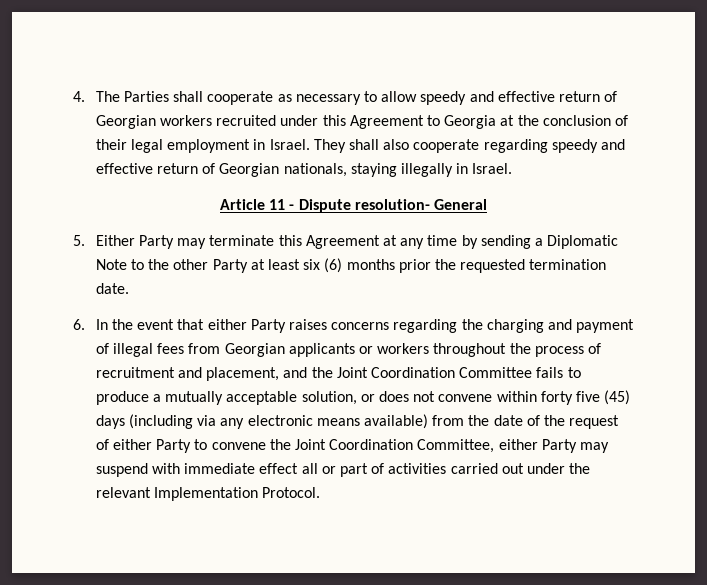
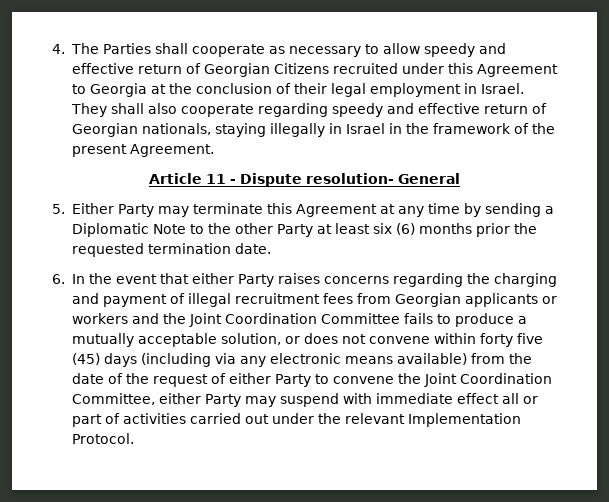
[160,115,213,126] workers -> [273,63,329,74] Citizens
[472,163,513,174] Israel. -> [345,123,555,134] [71,144,214,157] Israel in the framework of the present Agreement.
(154, 350) none -> [234,293,320,304] recruitment
[433,343,601,357] [95,367,280,381] throughout the process of recruitment and placement, -> (128, 318) none

